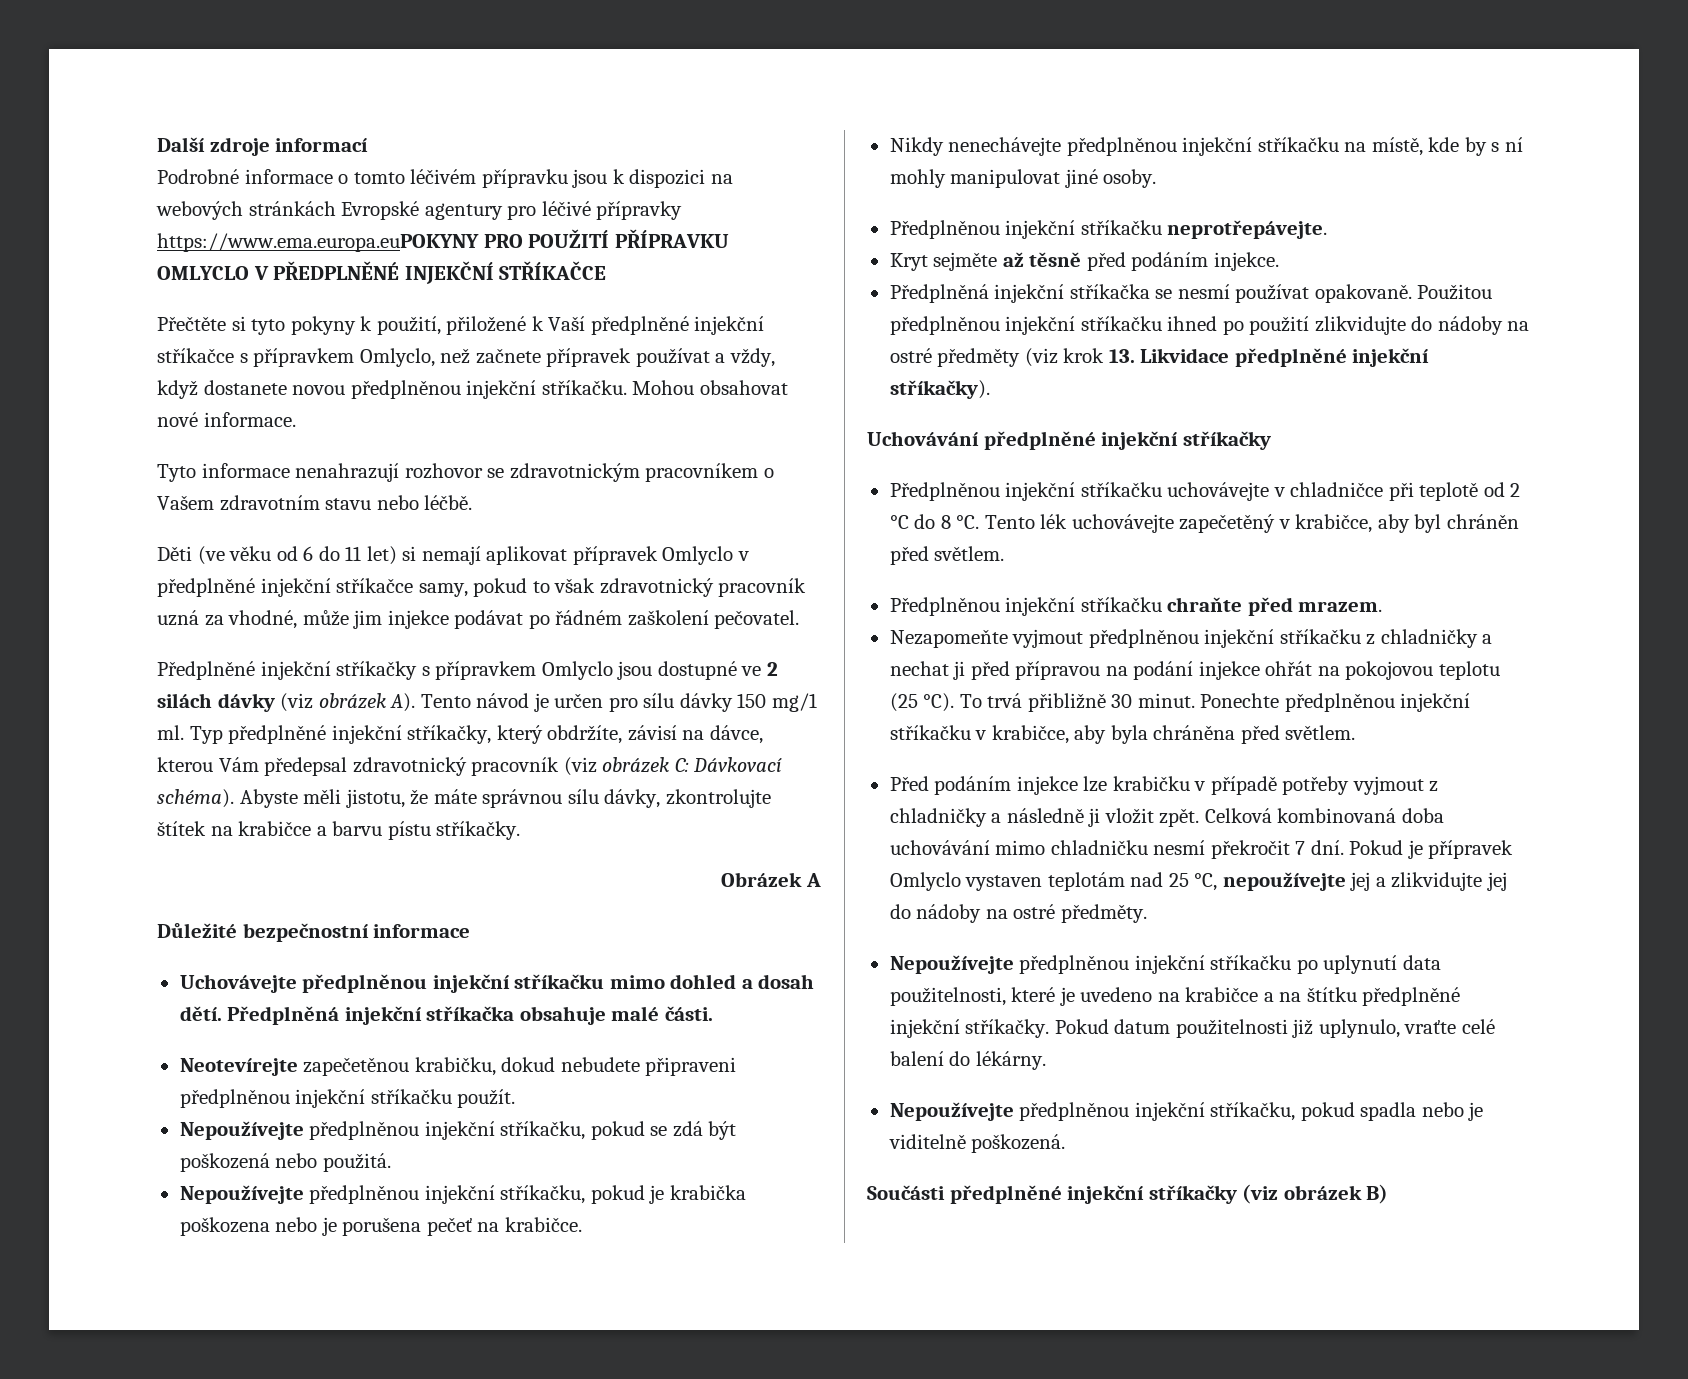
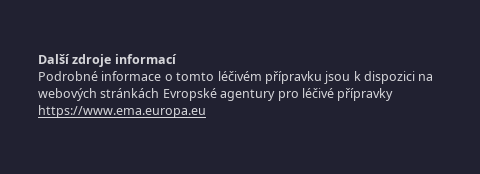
[157,229,729,252] [157,261,607,284] [157,316,765,335] [157,348,775,367] [157,380,788,399] [157,412,296,427] [157,463,774,482] [157,495,473,511] [157,546,749,565] [157,578,807,597] [157,610,800,629] [157,661,778,680] [157,693,817,712] [157,725,763,744] [157,757,783,776] [157,789,771,808] [157,821,521,840] [721,872,821,887] [157,923,471,942] [179,974,815,993] [179,1006,713,1025] [179,1057,737,1076] [179,1089,516,1108] [179,1121,737,1140] [179,1153,391,1172] [179,1185,746,1204] [179,1217,582,1236] [889,137,1523,156] [889,169,1157,188] [889,220,1328,239] [889,252,1279,271] [889,284,1493,303] [889,316,1530,335] [889,348,1430,367] [889,380,990,399] [867,431,1271,450] [889,482,1521,501] [889,514,1519,533] [889,546,1005,565] [889,597,1383,616] [889,629,1493,648] [889,661,1500,680] [889,693,1471,712] [889,725,1356,744] [889,776,1439,795] [889,808,1444,827] [889,840,1514,859] [889,872,1507,891] [889,904,1147,923] [889,955,1441,974] [889,987,1461,1006] [889,1019,1495,1038] [889,1051,1046,1070] [889,1102,1484,1121] [888,1134,1066,1153] [867,1184,1389,1204] https://www.ema.europa.euPOKYNY PRO POUŽITÍ PŘÍPRAVKU OMLYCLO V PŘEDPLNĚNÉ INJEKČNÍ STŘÍKAČCE // Přečtěte si tyto pokyny k použití, přiložené k Vaší předplněné injekční stříkačce s přípravkem Omlyclo, než začnete přípravek používat a vždy, když dostanete novou předplněnou injekční stříkačku. Mohou obsahovat nové informace. // Tyto informace nenahrazují rozhovor se zdravotnickým pracovníkem o Vašem zdravotním stavu nebo léčbě. // Děti (ve věku od 6 do 11 let) si nemají aplikovat přípravek Omlyclo v předplněné injekční stříkačce samy, pokud to však zdravotnický pracovník uzná za vhodné, může jim injekce podávat po řádném zaškolení pečovatel. // Předplněné injekční stříkačky s přípravkem Omlyclo jsou dostupné ve 2 silách dávky (viz obrázek A). Tento návod je určen pro sílu dávky 150 mg/1 ml. Typ předplněné injekční stříkačky, který obdržíte, závisí na dávce, kterou Vám předepsal zdravotnický pracovník (viz obrázek C: Dávkovací schéma). Abyste měli jistotu, že máte správnou sílu dávky, zkontrolujte štítek na krabičce a barvu pístu stříkačky. // Obrázek A // Důležité bezpečnostní informace // Uchovávejte předplněnou injekční stříkačku mimo dohled a dosah dětí. Předplněná injekční stříkačka obsahuje malé části. // Neotevírejte zapečetěnou krabičku, dokud nebudete připraveni předplněnou injekční stříkačku použít. // Nepoužívejte předplněnou injekční stříkačku, pokud se zdá být poškozená nebo použitá. // Nepoužívejte předplněnou injekční stříkačku, pokud je krabička poškozena nebo je porušena pečeť na krabičce. // Nikdy nenechávejte předplněnou injekční stříkačku na místě, kde by s ní mohly manipulovat jiné osoby. // Předplněnou injekční stříkačku neprotřepávejte. // Kryt sejměte až těsně před podáním injekce. // Předplněná injekční stříkačka se nesmí používat opakovaně. Použitou předplněnou injekční stříkačku ihned po použití zlikvidujte do nádoby na ostré předměty (viz krok 13. Likvidace předplněné injekční stříkačky). // Uchovávání předplněné injekční stříkačky // Předplněnou injekční stříkačku uchovávejte v chladničce při teplotě od 2 °C do 8 °C. Tento lék uchovávejte zapečetěný v krabičce, aby byl chráněn před světlem. // Předplněnou injekční stříkačku chraňte před mrazem. // Nezapomeňte vyjmout předplněnou injekční stříkačku z chladničky a nechat ji před přípravou na podání injekce ohřát na pokojovou teplotu (25 °C). To trvá přibližně 30 minut. Ponechte předplněnou injekční stříkačku v krabičce, aby byla chráněna před světlem. // Před podáním injekce lze krabičku v případě potřeby vyjmout z chladničky a následně ji vložit zpět. Celková kombinovaná doba uchovávání mimo chladničku nesmí překročit 7 dní. Pokud je přípravek Omlyclo vystaven teplotám nad 25 °C, nepoužívejte jej a zlikvidujte jej do nádoby na ostré předměty. // Nepoužívejte předplněnou injekční stříkačku po uplynutí data použitelnosti, které je uvedeno na krabičce a na štítku předplněné injekční stříkačky. Pokud datum použitelnosti již uplynulo, vraťte celé balení do lékárny. // Nepoužívejte předplněnou injekční stříkačku, pokud spadla nebo je viditelně poškozená. // Součásti předplněné injekční stříkačky (viz obrázek B) -> [38,105,206,118] https://www.ema.europa.eu

